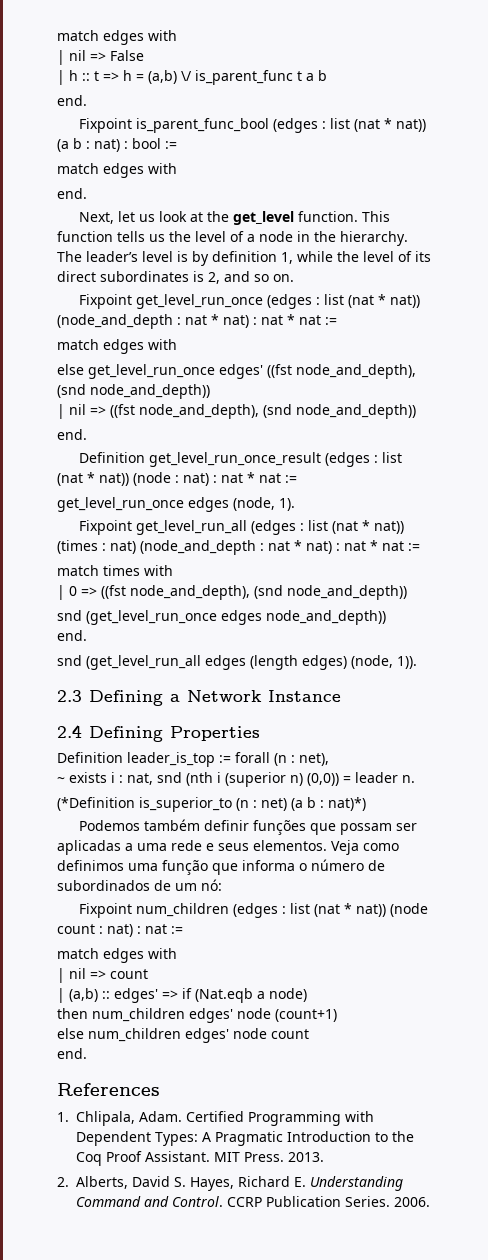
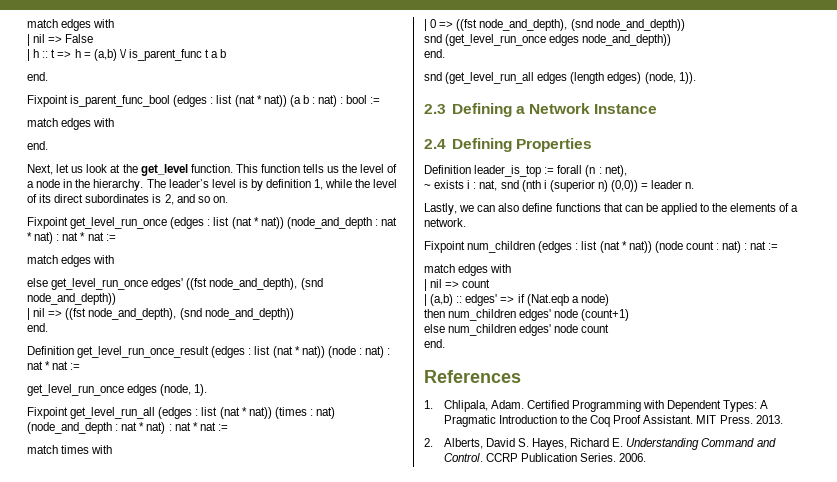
[57,797,366,812] [78,819,417,835] [57,840,399,855] [57,859,385,875] [57,879,222,891] (*Definition is_superior_to (n : net) (a b : nat)*) // Podemos também definir funções que possam ser aplicadas a uma rede e seus elementos. Veja como definimos uma função que informa o número de subordinados de um nó: -> [424,203,799,215] [424,218,466,227] Lastly, we can also define functions that can be applied to the elements of a network.

